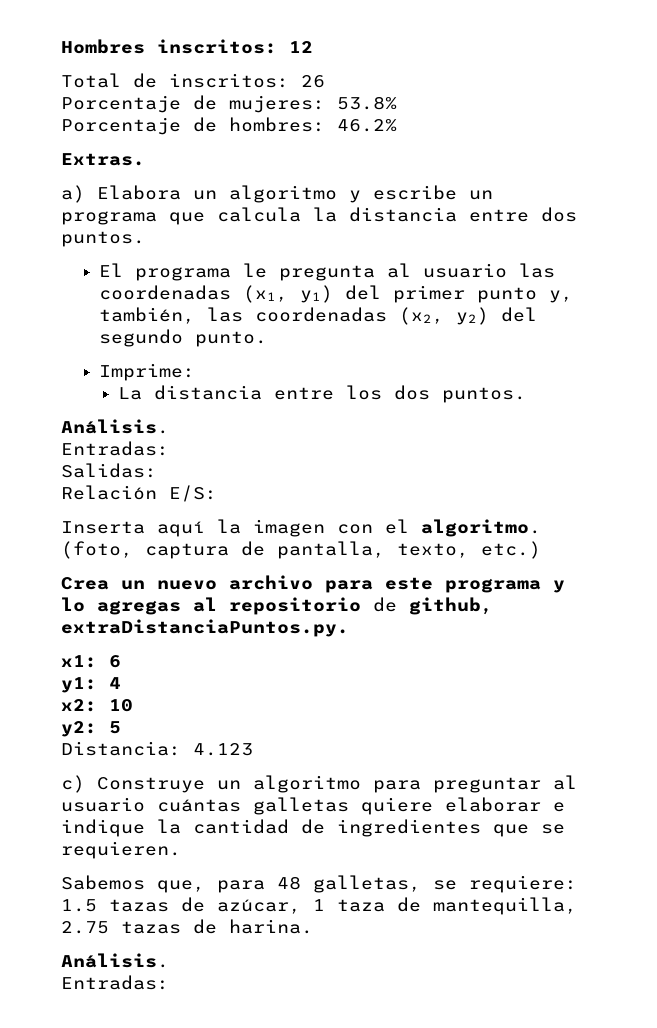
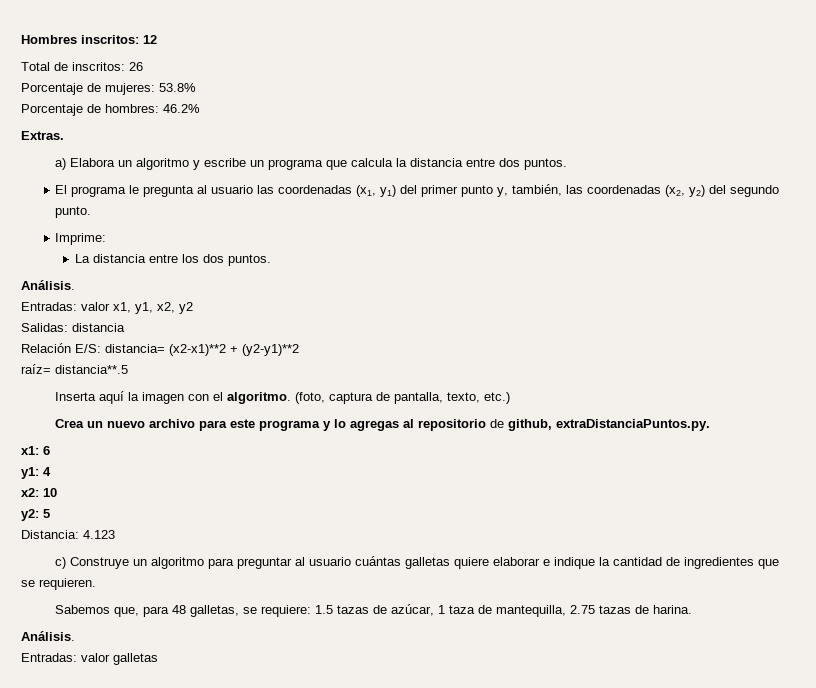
(169, 448) none -> [81,302,193,314] valor x1, y1, x2, y2
(157, 470) none -> [72,323,125,332] distancia
(217, 493) none -> [105,344,299,356] [21,364,128,374] distancia= (x2-x1)**2 + (y2-y1)**2 // raíz= distancia**.5
(169, 982) none -> [81,653,158,665] valor galletas

